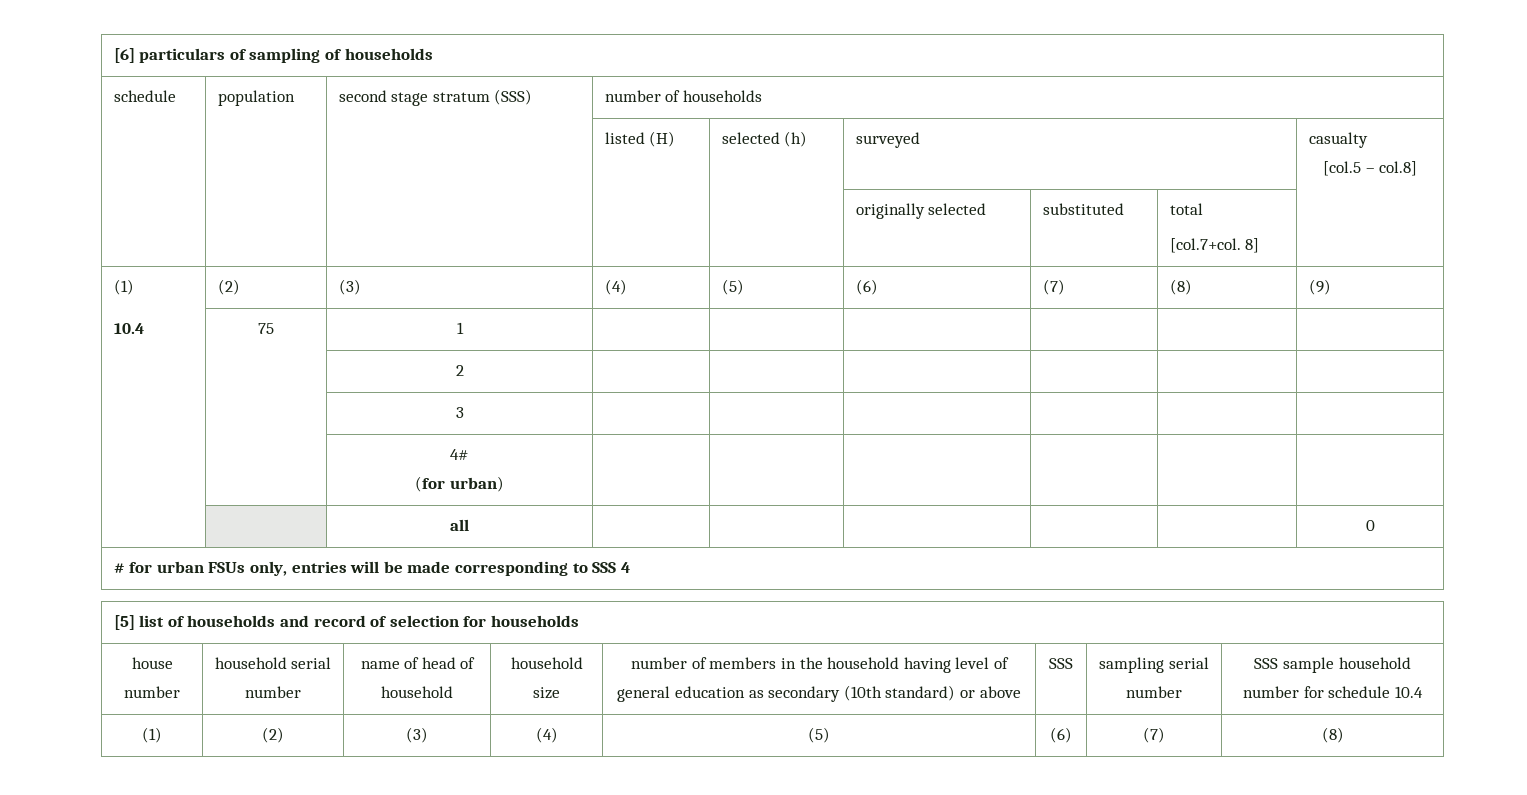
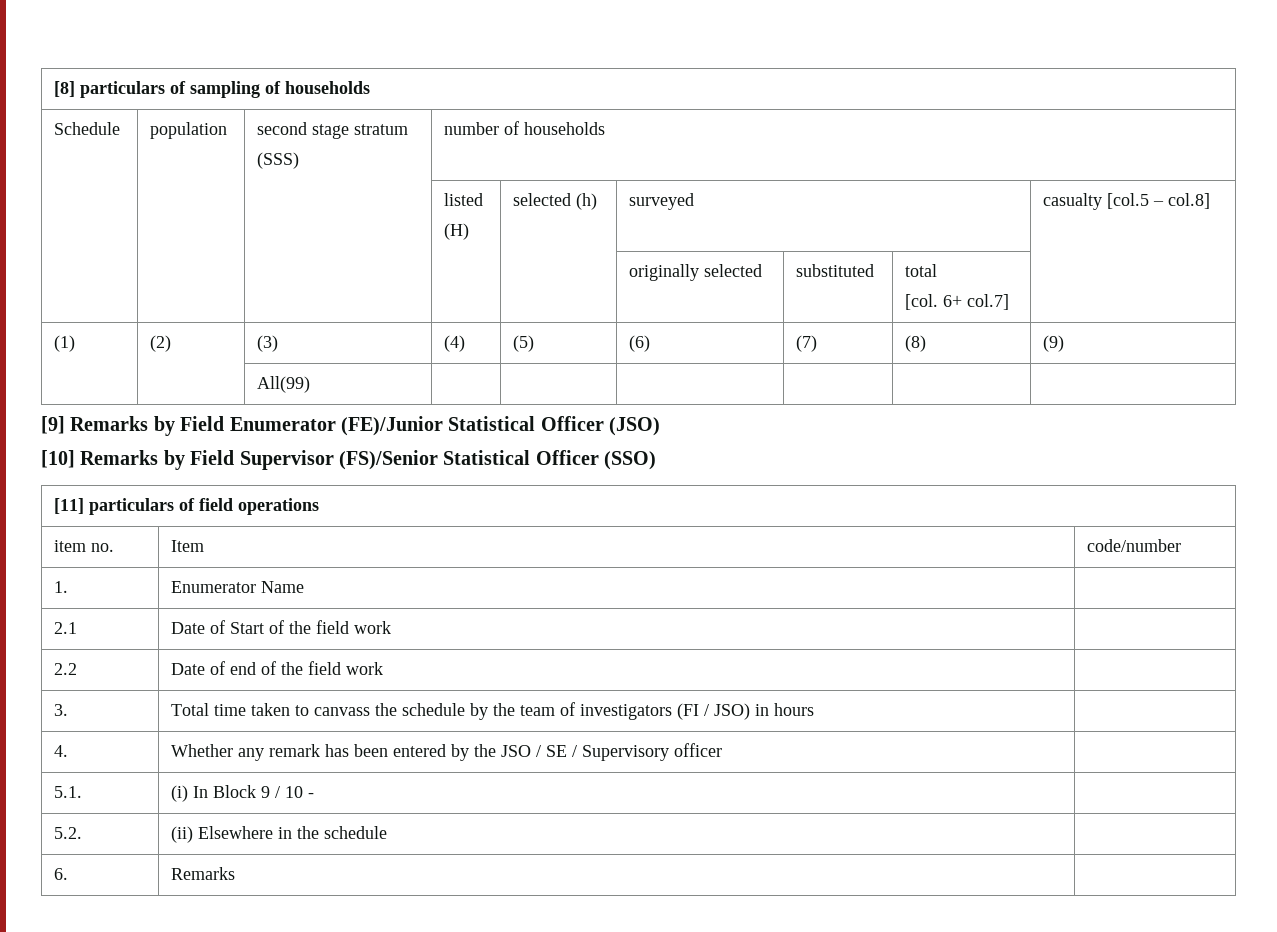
[113,48,135,63] [6] -> [54,81,76,97] [8]
[113,90,176,102] schedule -> [54,122,121,135] Schedule
(490, 97) none -> (409, 129) //
(645, 138) none -> (484, 199) //
(1368, 140) // -> (1103, 201) none
[1169,238,1260,253] [col.7+col. 8] -> [905,294,1010,310] [col. 6+ col.7]
[113,323,144,334] [258,323,274,334] [456,322,464,334] [455,365,464,376] [455,407,464,418] [450,449,469,460] [415,476,504,492] [450,519,469,531] [1365,520,1375,531] [113,561,630,576] [113,615,579,630] [131,657,173,669] [124,686,180,698] [214,657,332,669] [245,686,301,698] [360,657,476,669] [381,686,453,698] [510,657,583,669] [533,687,560,699] [631,657,1009,673] [617,685,1021,702] [1049,658,1073,669] [1099,657,1209,673] [1126,686,1182,698] [1254,657,1411,673] [1243,686,1423,698] [142,727,162,743] [262,727,284,743] [406,727,428,743] [535,727,558,743] [808,727,830,743] [1050,727,1072,743] [1143,727,1165,743] [1321,727,1344,743] 10.4 | 75 | 1 | | | | | | // | | 2 | | | | | | // | | 3 | | | | | | // | | 4# // (for urban) | | | | | | // | | all | | | | | | 0 // # for urban FSUs only, entries will be made corresponding to SSS 4 // [5] list of households and record of selection for households // house number | household serial number | name of head of household | household size | number of members in the household having level of general education as secondary (10th standard) or above | SSS | sampling serial number | SSS sample household number for schedule 10.4 // (1) | (2) | (3) | (4) | (5) | (6) | (7) | (8) -> [257,376,311,393] [41,416,661,436] [41,450,657,470] [54,498,320,515] [54,540,115,552] [171,540,205,552] [1087,539,1182,552] [54,581,69,593] [171,581,305,593] [54,622,78,634] [171,620,392,634] [54,663,78,675] [171,661,384,675] [54,704,69,716] [171,702,815,720] [54,745,69,757] [171,743,723,761] [54,786,83,798] [171,785,315,802] [54,827,83,839] [171,826,388,843] [54,868,69,880] [171,867,236,880] | | All(99) | | | | | | // [9] Remarks by Field Enumerator (FE)/Junior Statistical Officer (JSO) // [10] Remarks by Field Supervisor (FS)/Senior Statistical Officer (SSO) // [11] particulars of field operations // item no. | Item | code/number // 1. | Enumerator Name | // 2.1 | Date of Start of the field work | // 2.2 | Date of end of the field work | // 3. | Total time taken to canvass the schedule by the team of investigators (FI / JSO) in hours | // 4. | Whether any remark has been entered by the JSO / SE / Supervisory officer | // 5.1. | (i) In Block 9 / 10 - | // 5.2. | (ii) Elsewhere in the schedule | // 6. | Remarks |

